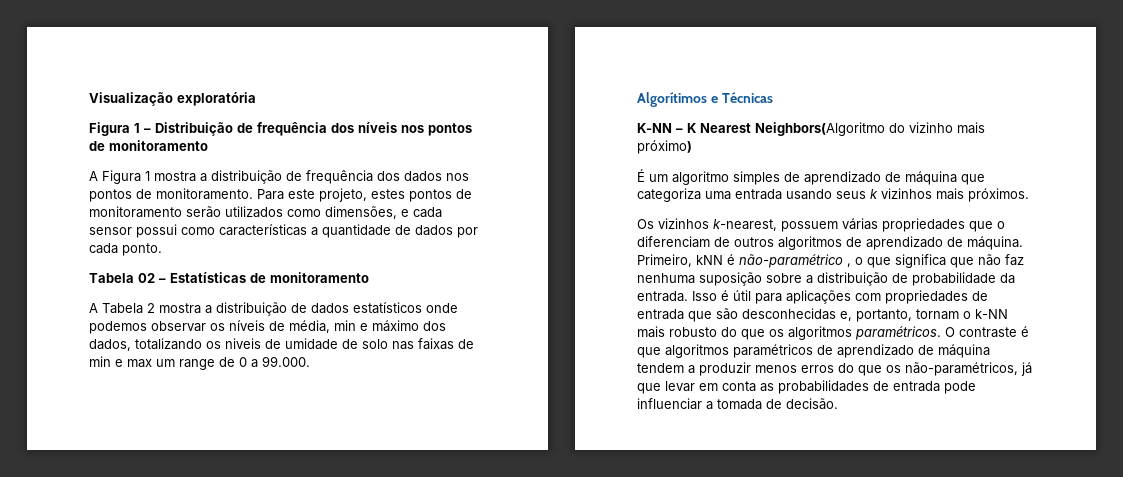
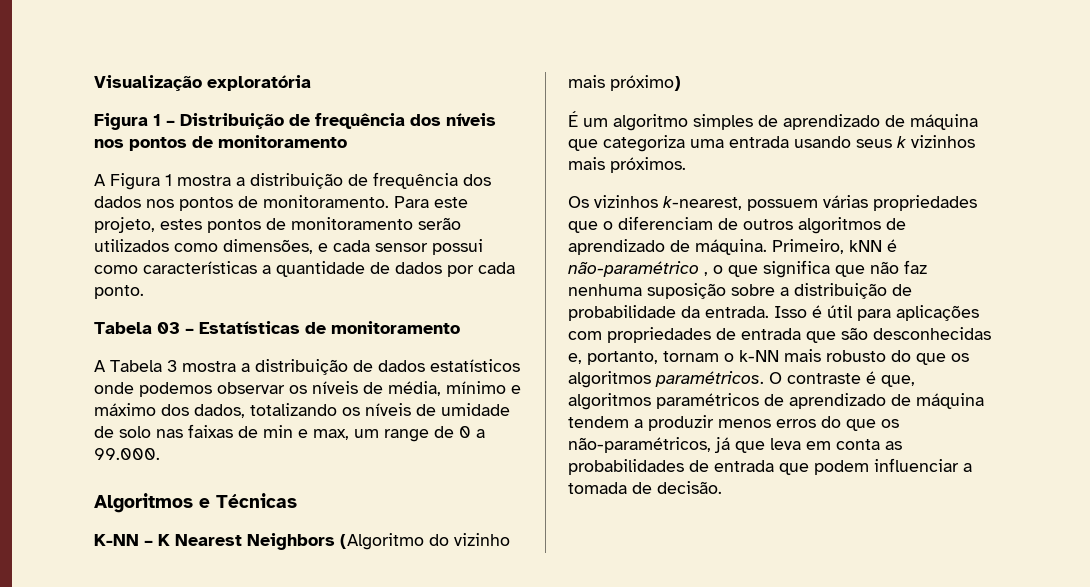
[138,273,155,283] 02 -> [157,322,180,334] 03
[147,303,155,313] 2 -> [167,360,177,372] 3
[334,320,356,331] min -> [446,381,506,394] mínimo
[225,338,261,349] niveis -> [365,403,411,416] níveis
[127,359,152,368] max -> [313,429,349,440] max,
[637,92,707,107] Algorítimos -> [94,493,193,513] Algoritmos
[755,122,885,136] Neighbors(Algoritmo -> [247,533,424,550] Neighbors (Algoritmo
[637,347,661,358] que -> [881,375,915,387] que,
[665,381,695,392] levar -> [770,438,801,450] leva
[944,381,976,394] pode -> [779,460,869,475] que podem

